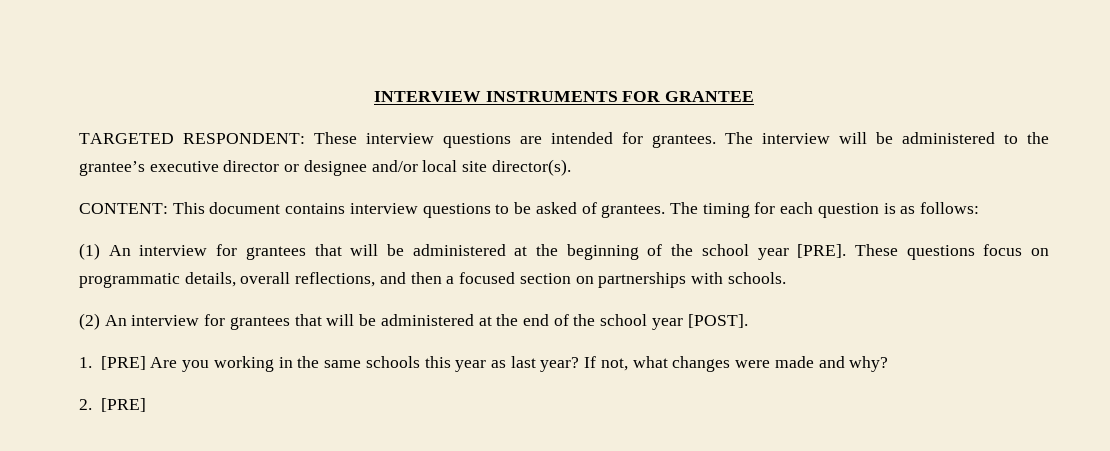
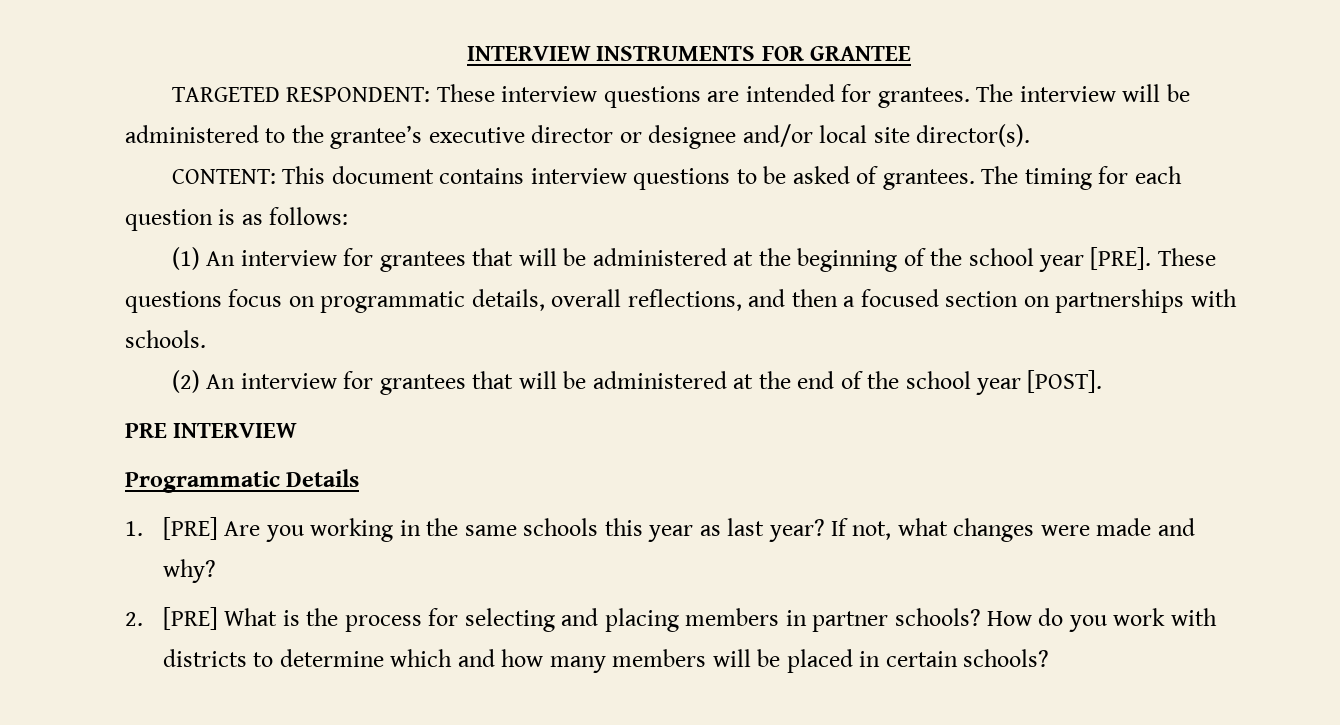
(748, 321) none -> [125,423,298,438] [125,469,360,493] // PRE INTERVIEW // Programmatic Details
(146, 405) none -> [224,608,1217,632] [162,649,1050,673] What is the process for selecting and placing members in partner schools? How do you work with districts to determine which and how many members will be placed in certain schools?

